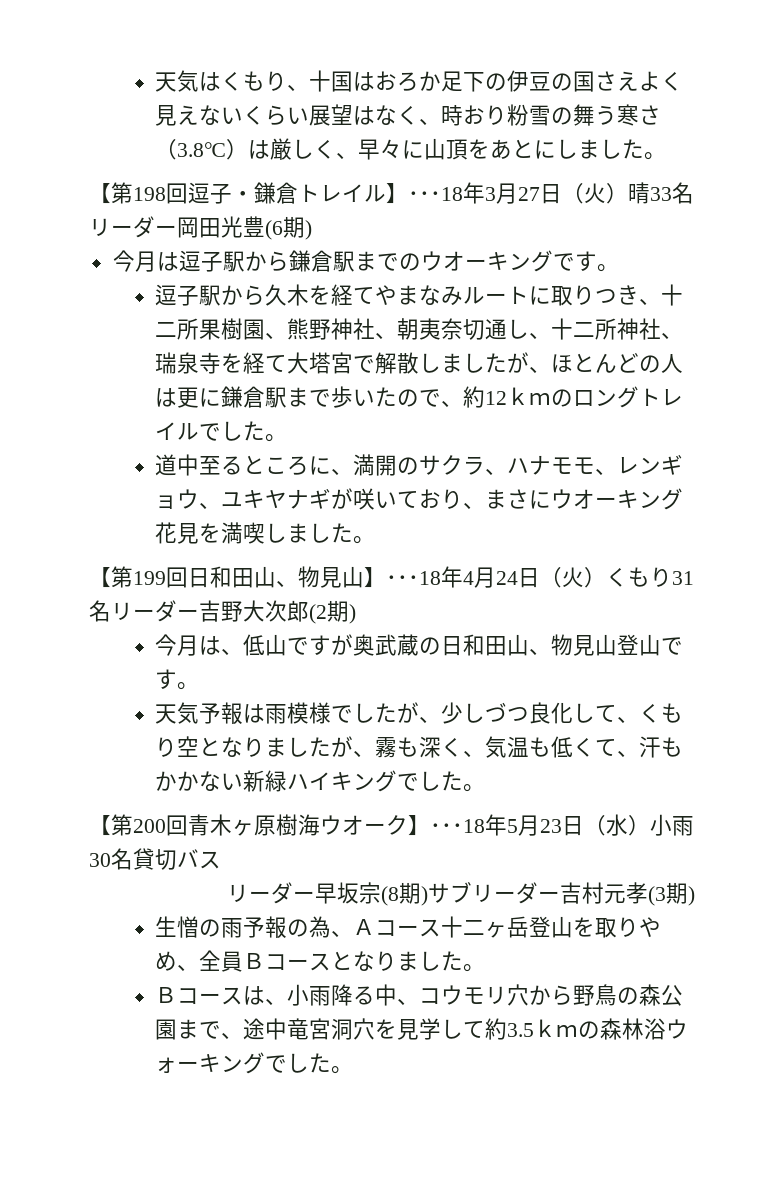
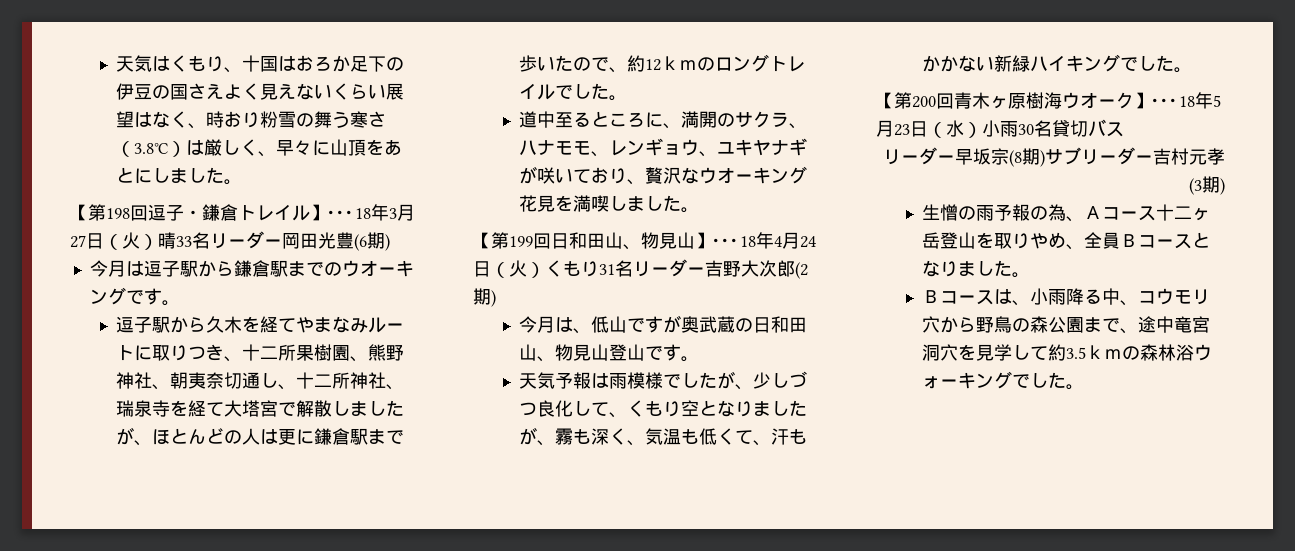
[485,489,552,509] まさに -> [644,167,699,184] 贅沢な

